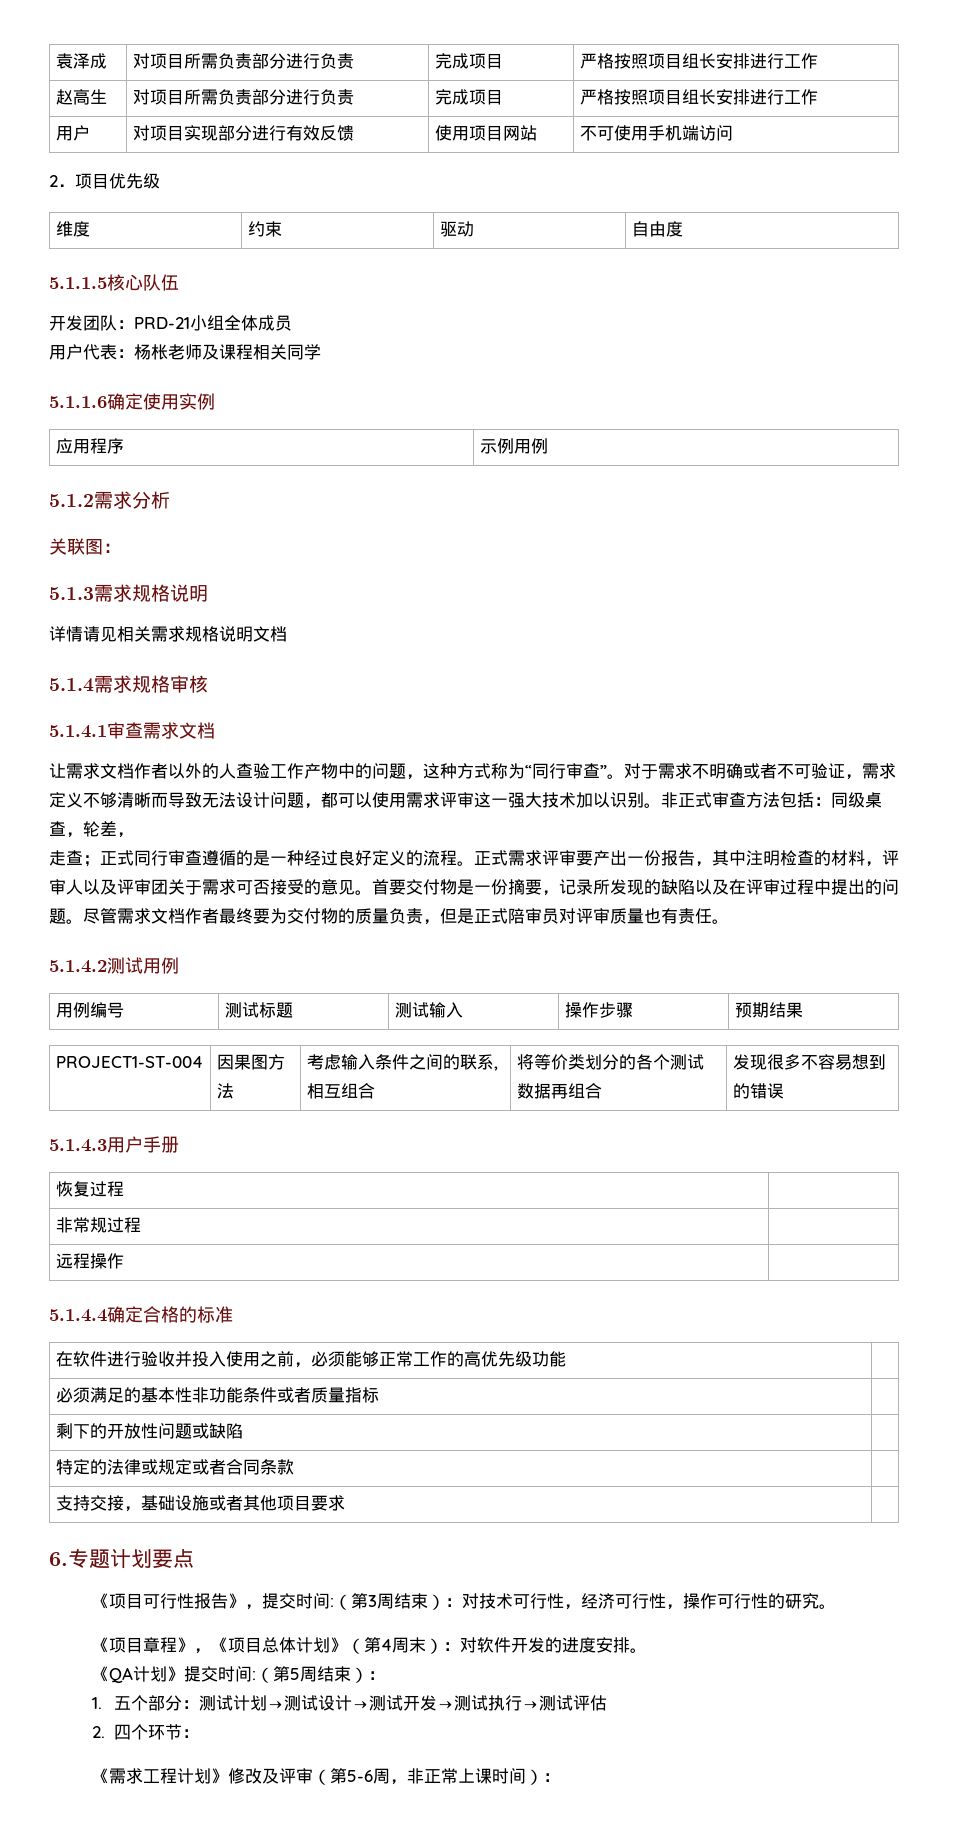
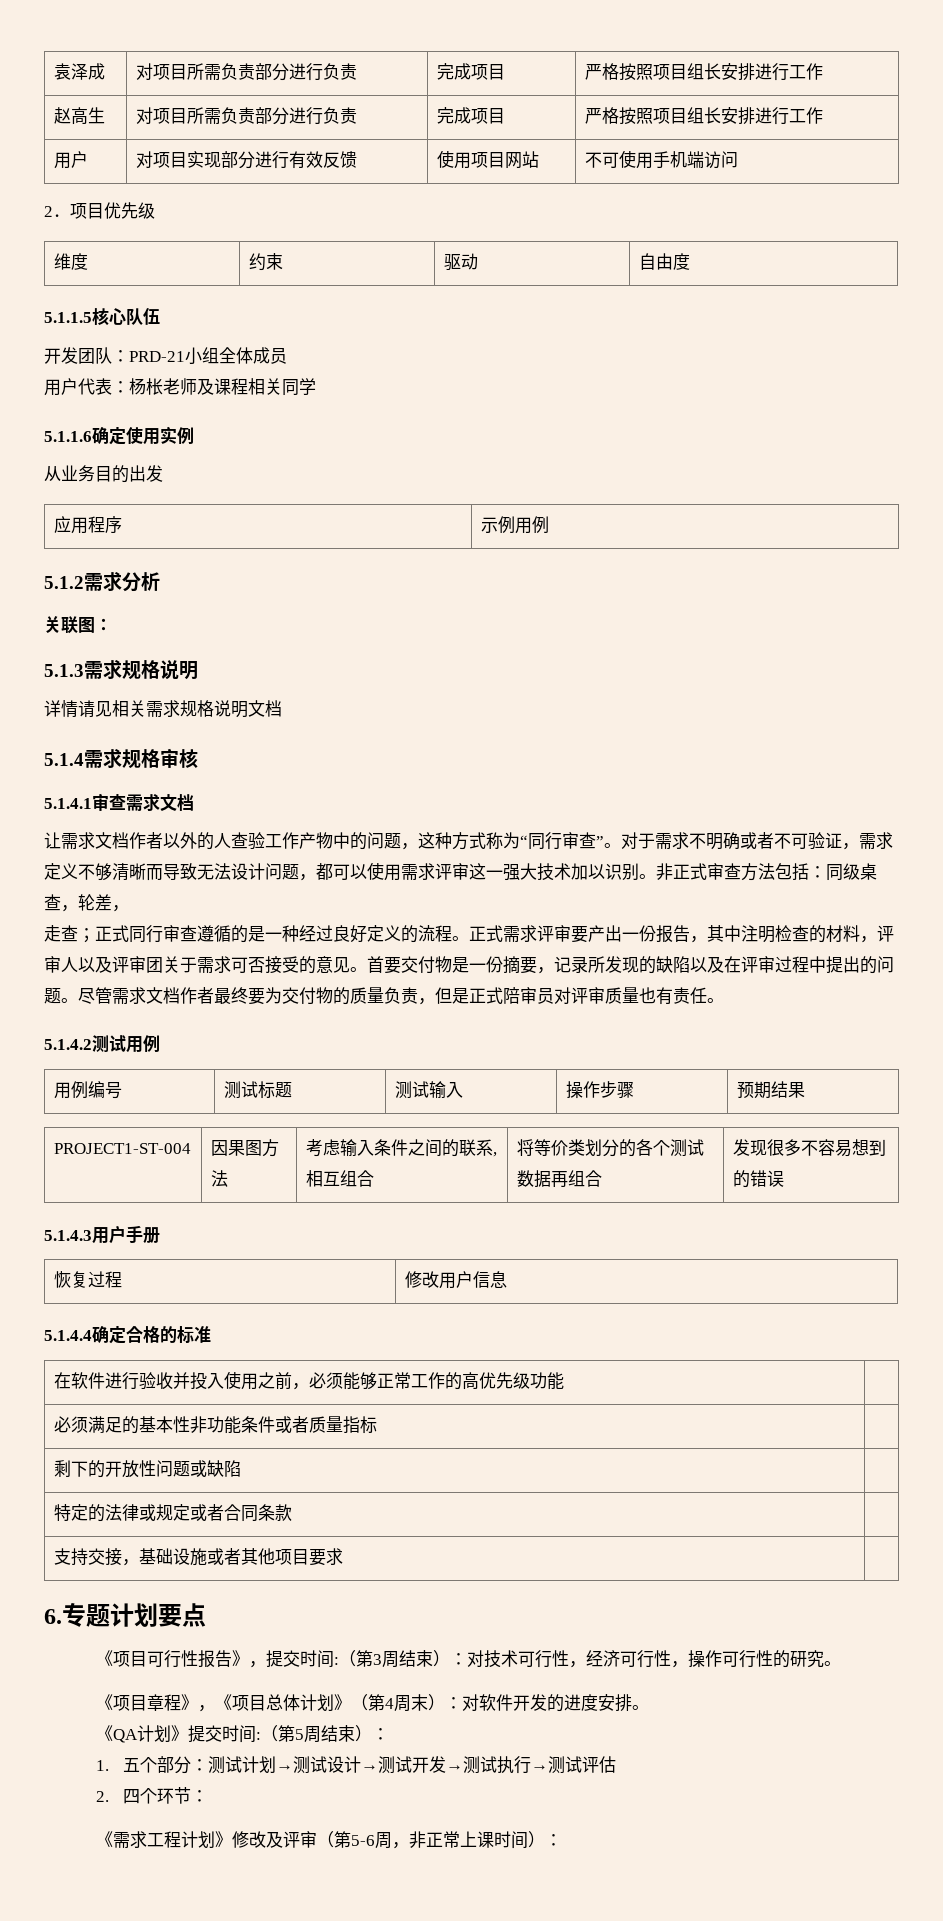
(215, 401) none -> [44,465,163,483] // 从业务目的出发
[55,1217,141,1233] [55,1253,124,1269] // 非常规过程 | // 远程操作 | -> [404,1271,507,1289] 修改用户信息

